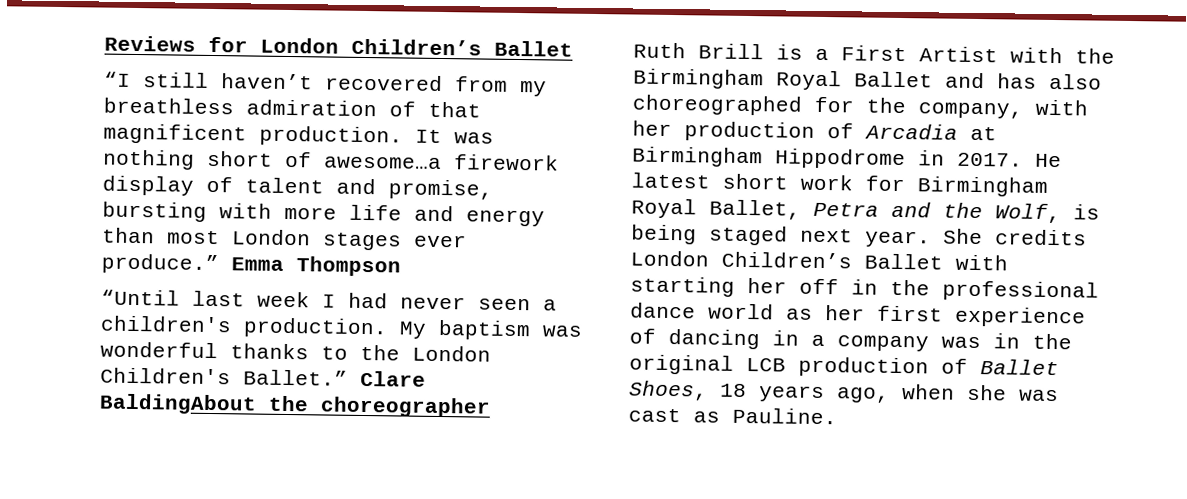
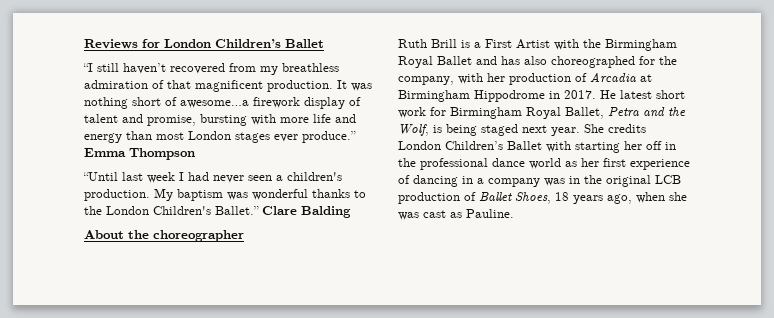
[99,393,257,415] BaldingAbout -> [301,206,351,218] [84,230,124,239] Balding // About

